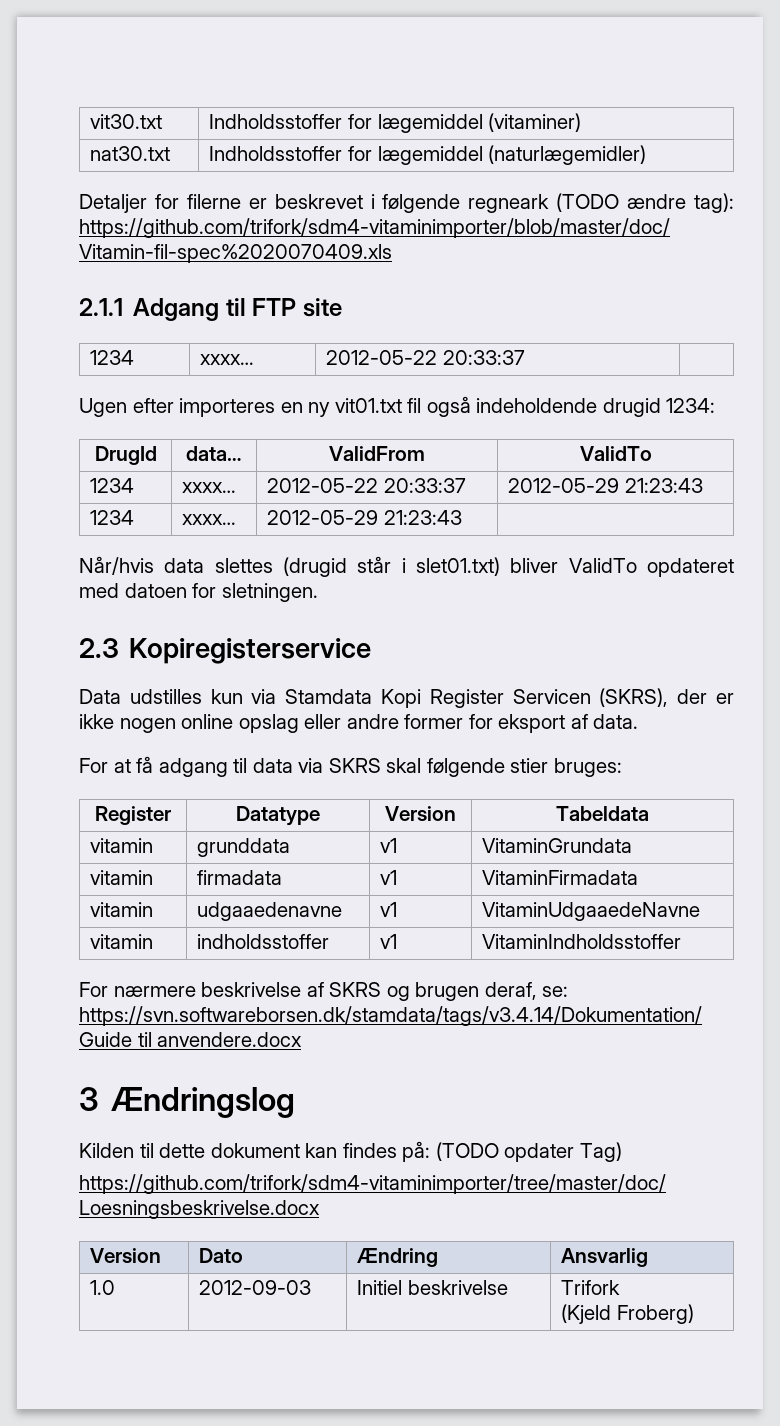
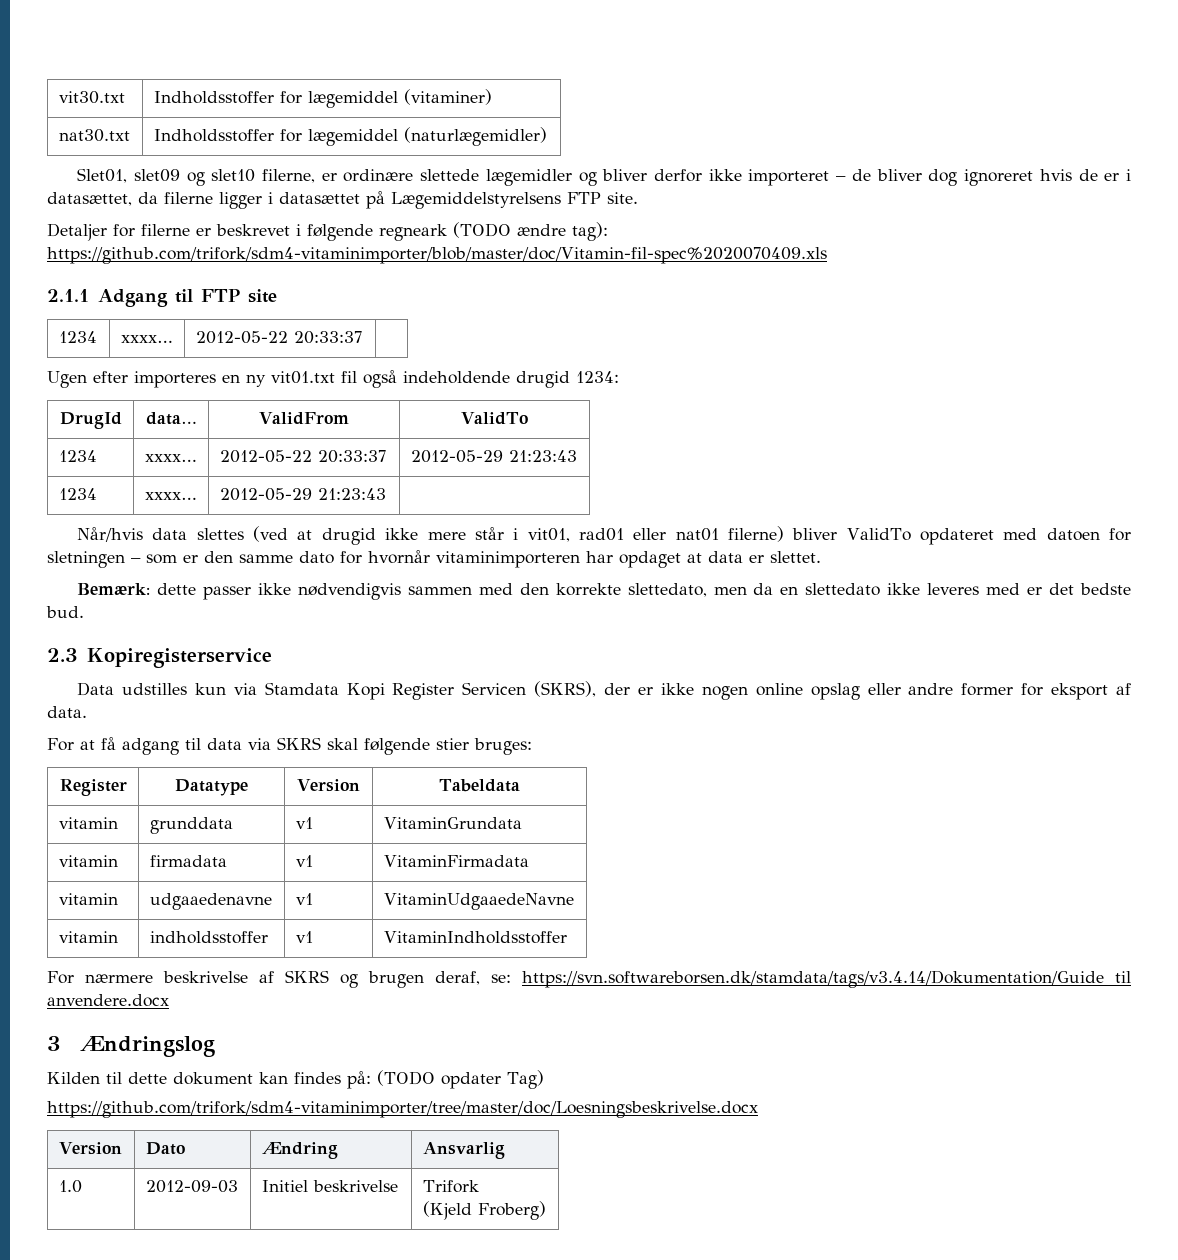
(647, 155) none -> [77,168,1132,186] [47,191,638,209] // Slet01, slet09 og slet10 filerne, er ordinære slettede lægemidler og bliver derfor ikke importeret – de bliver dog ignoreret hvis de er i datasættet, da filerne ligger i datasættet på Lægemiddelstyrelsens FTP site.
[283,556,500,577] (drugid står i slet01.txt) -> [253,526,784,545] (ved at drugid ikke mere står i vit01, rad01 eller nat01 filerne)
[221,583,318,602] sletningen. -> [47,550,821,568] [77,583,1132,600] [46,606,84,618] sletningen – som er den samme dato for hvornår vitaminimporteren har opdaget at data er slettet. // Bemærk: dette passer ikke nødvendigvis sammen med den korrekte slettedato, men da en slettedato ikke leveres med er det bedste bud.

